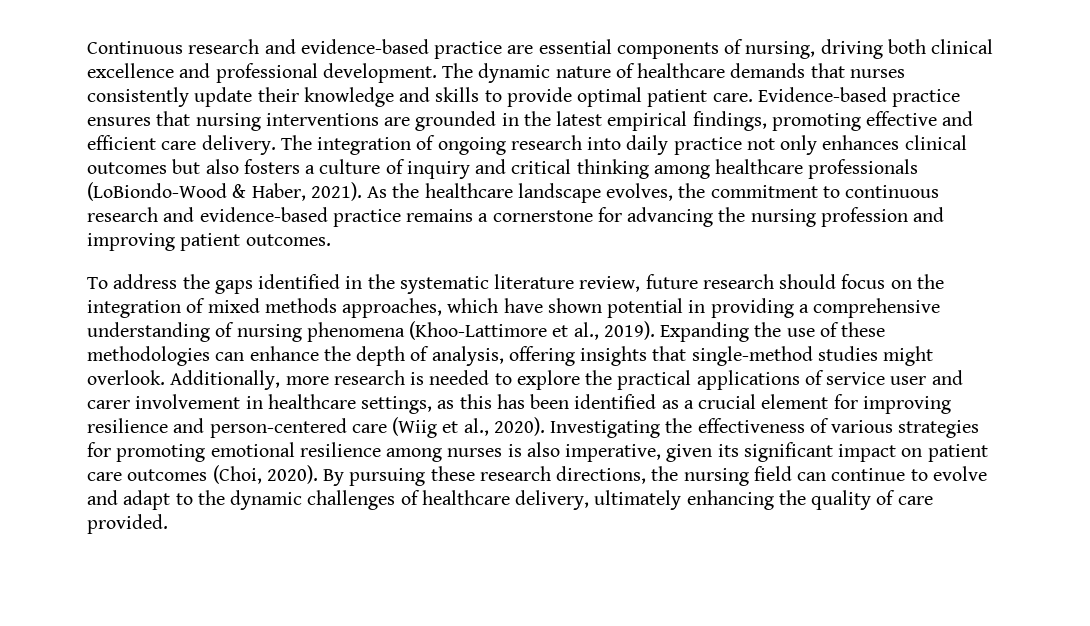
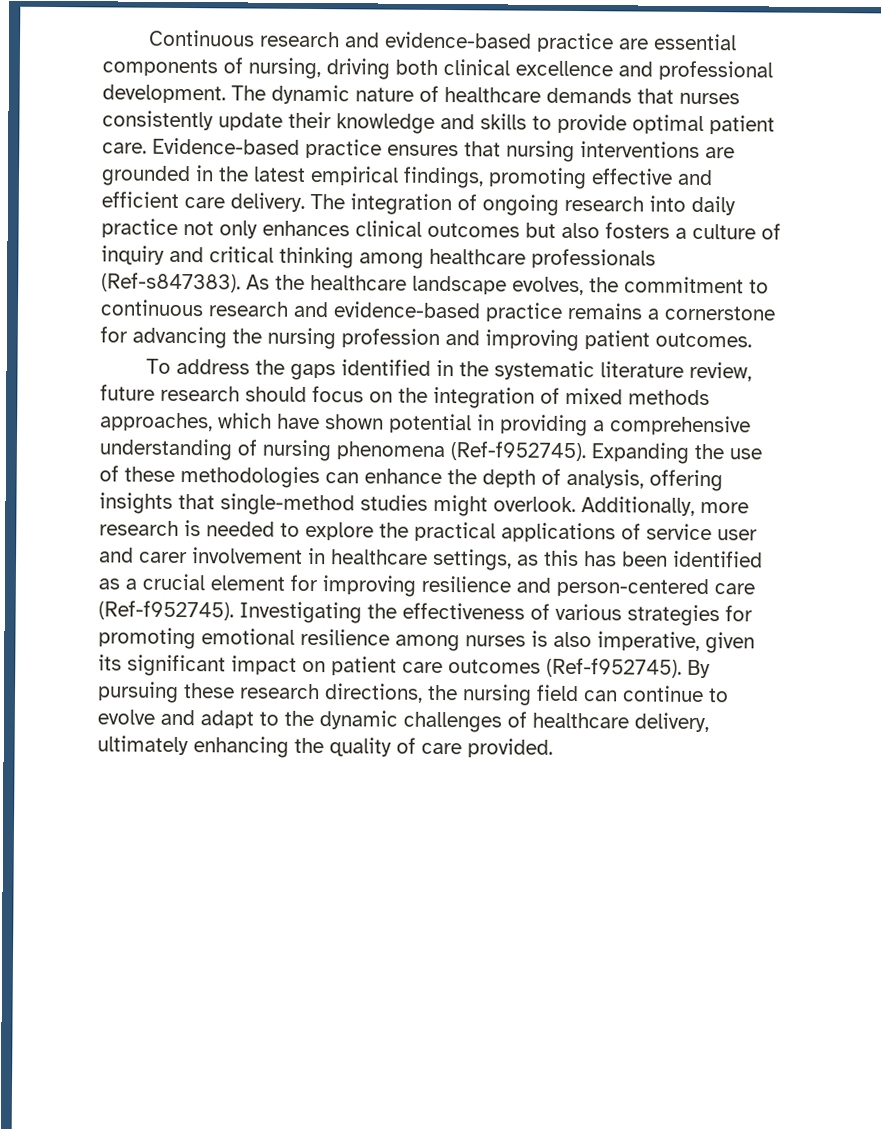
[87,182,362,201] (LoBiondo-Wood & Haber, 2021). -> [101,272,241,293] (Ref-s847383).
[409,321,655,340] (Khoo-Lattimore et al., 2019). -> [450,441,586,462] (Ref-f952745).
[392,417,545,438] (Wiig et al., 2020). -> [98,600,234,621] (Ref-f952745).
[212,465,318,484] (Choi, 2020). -> [546,657,682,678] (Ref-f952745).

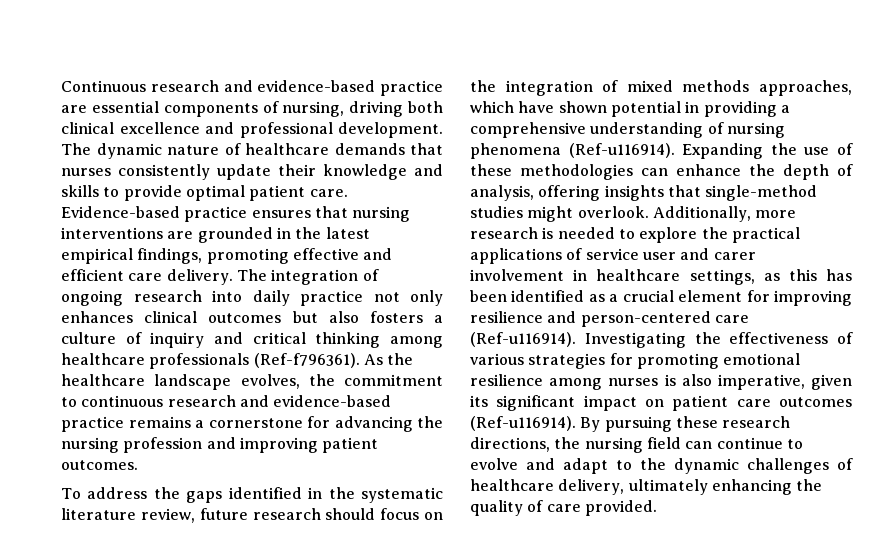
[101,272,241,293] (Ref-s847383). -> [253,353,360,368] (Ref-f796361).
[450,441,586,462] (Ref-f952745). -> [568,143,675,158] (Ref-u116914).
[98,600,234,621] (Ref-f952745). -> [470,332,576,347] (Ref-u116914).
[546,657,682,678] (Ref-f952745). -> [470,416,576,431] (Ref-u116914).

